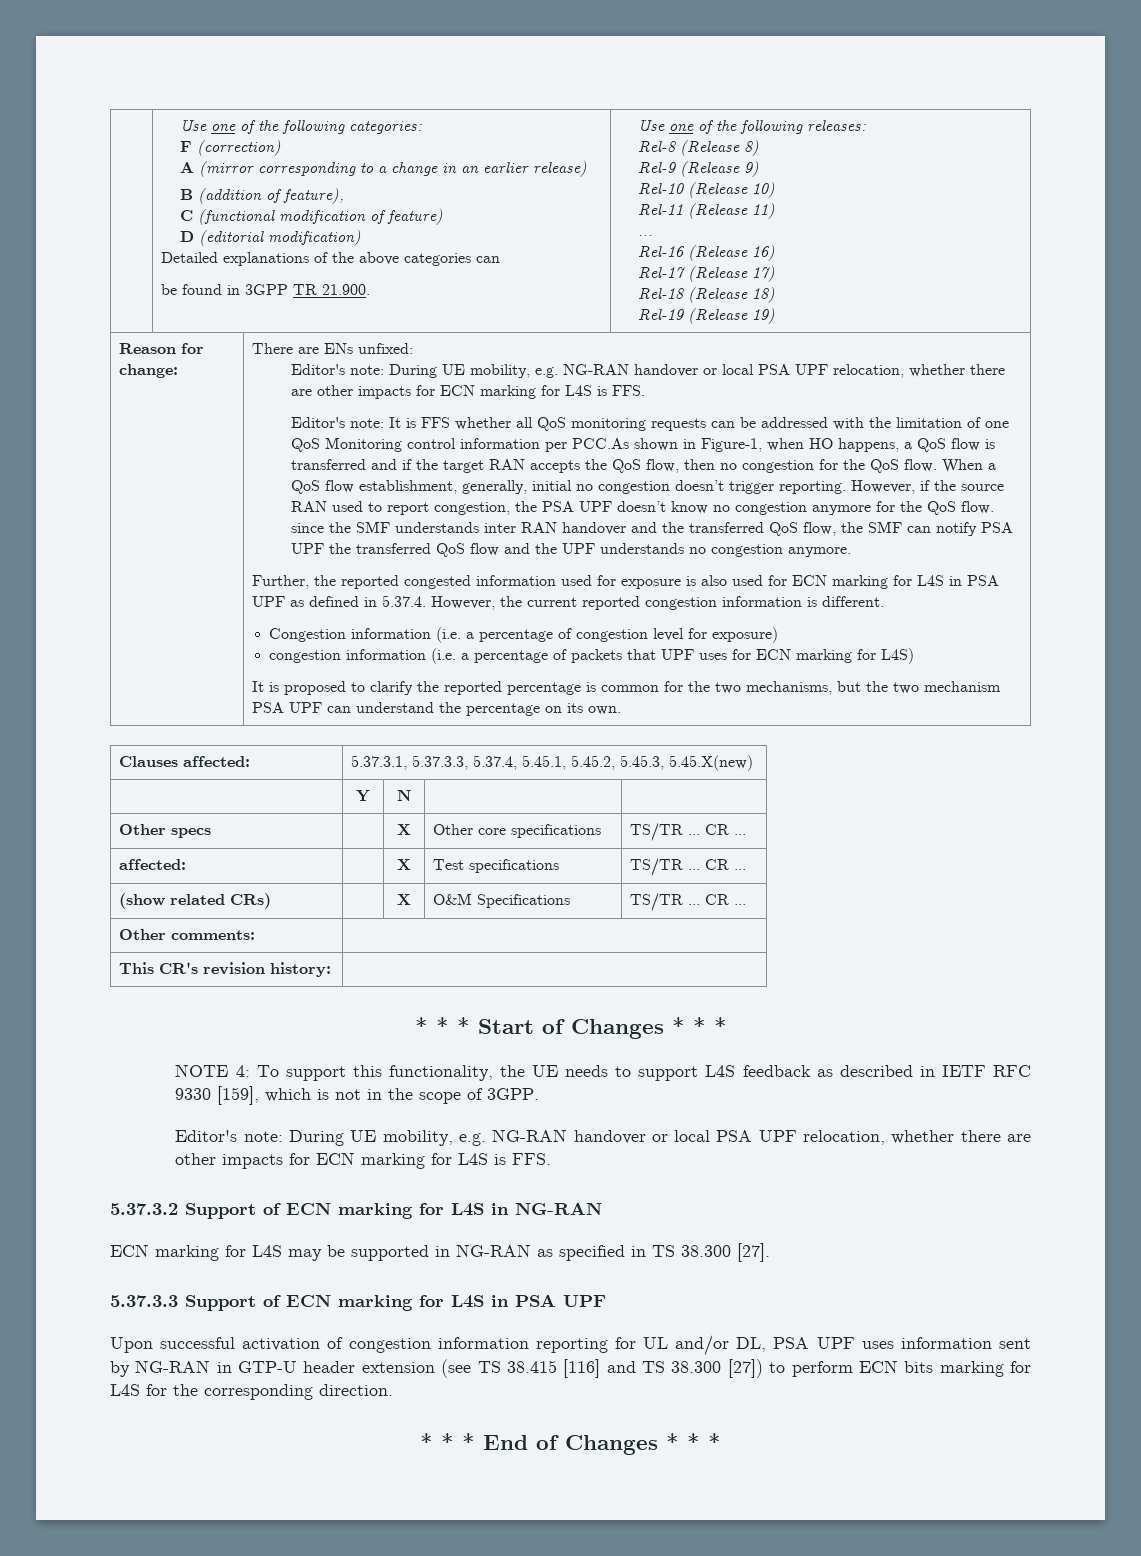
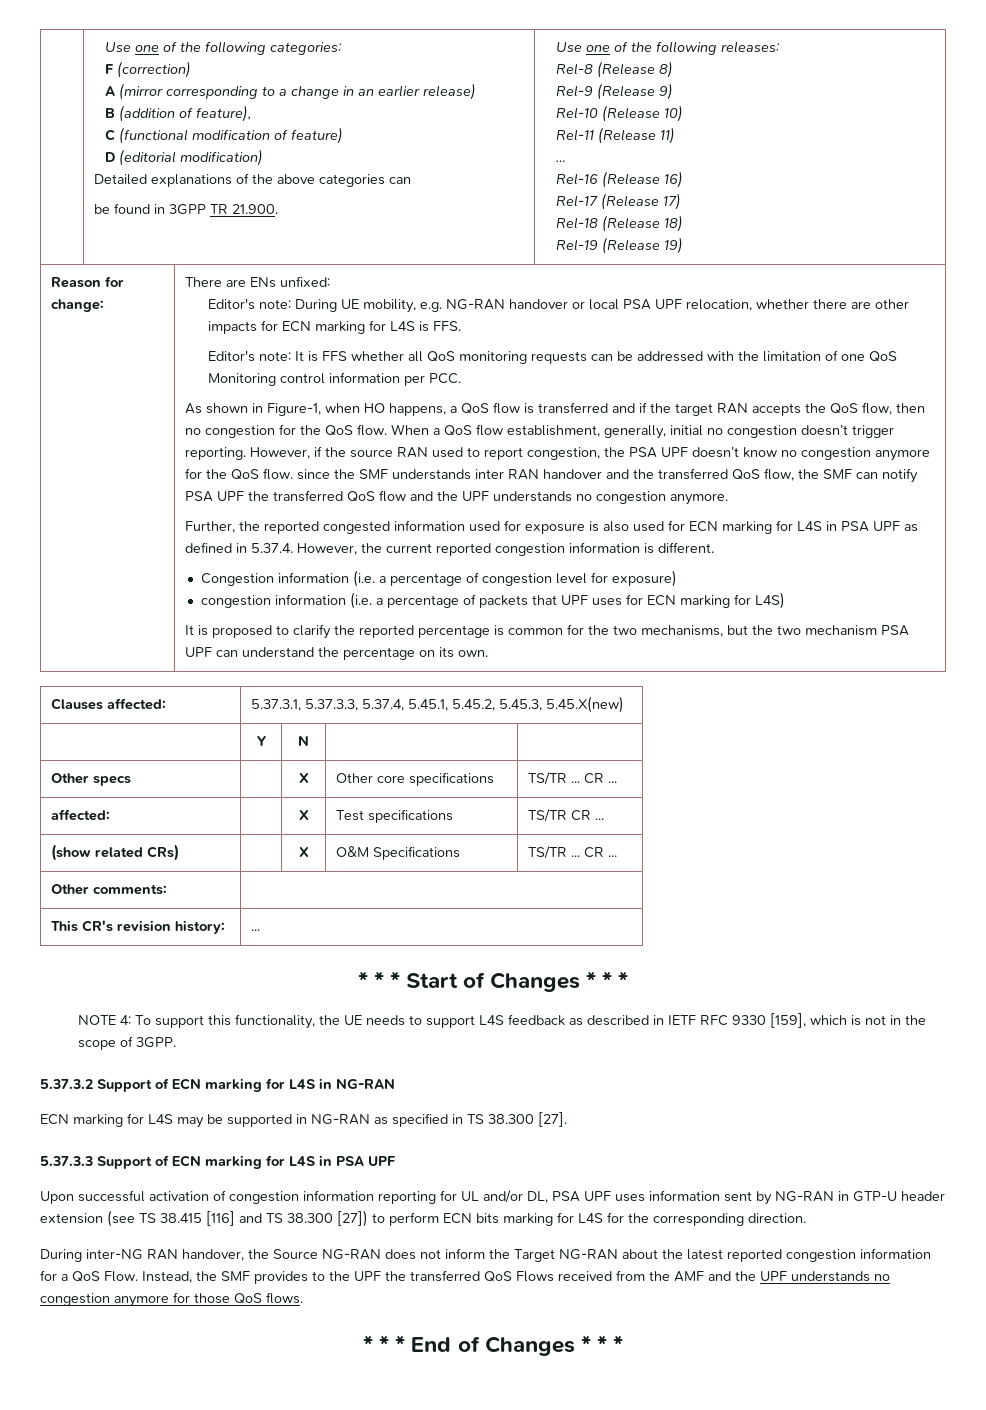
[571,438,629,449] PCC.As -> [428,373,461,384] [184,403,202,414] PCC. // As
[687,869,700,870] ... -> (567, 815) none
(331, 969) none -> [250,929,260,931] ...
[175,1129,1032,1146] [175,1152,552,1169] // Editor's note: During UE mobility, e.g. NG-RAN handover or local PSA UPF relocation, whether there are other impacts for ECN marking for L4S is FFS. -> (177, 1042) none
(393, 1390) none -> [40,1248,931,1262] [40,1270,890,1284] [40,1292,303,1307] // During inter-NG RAN handover, the Source NG-RAN does not inform the Target NG-RAN about the latest reported congestion information for a QoS Flow. Instead, the SMF provides to the UPF the transferred QoS Flows received from the AMF and the UPF understands no congestion anymore for those QoS flows.

